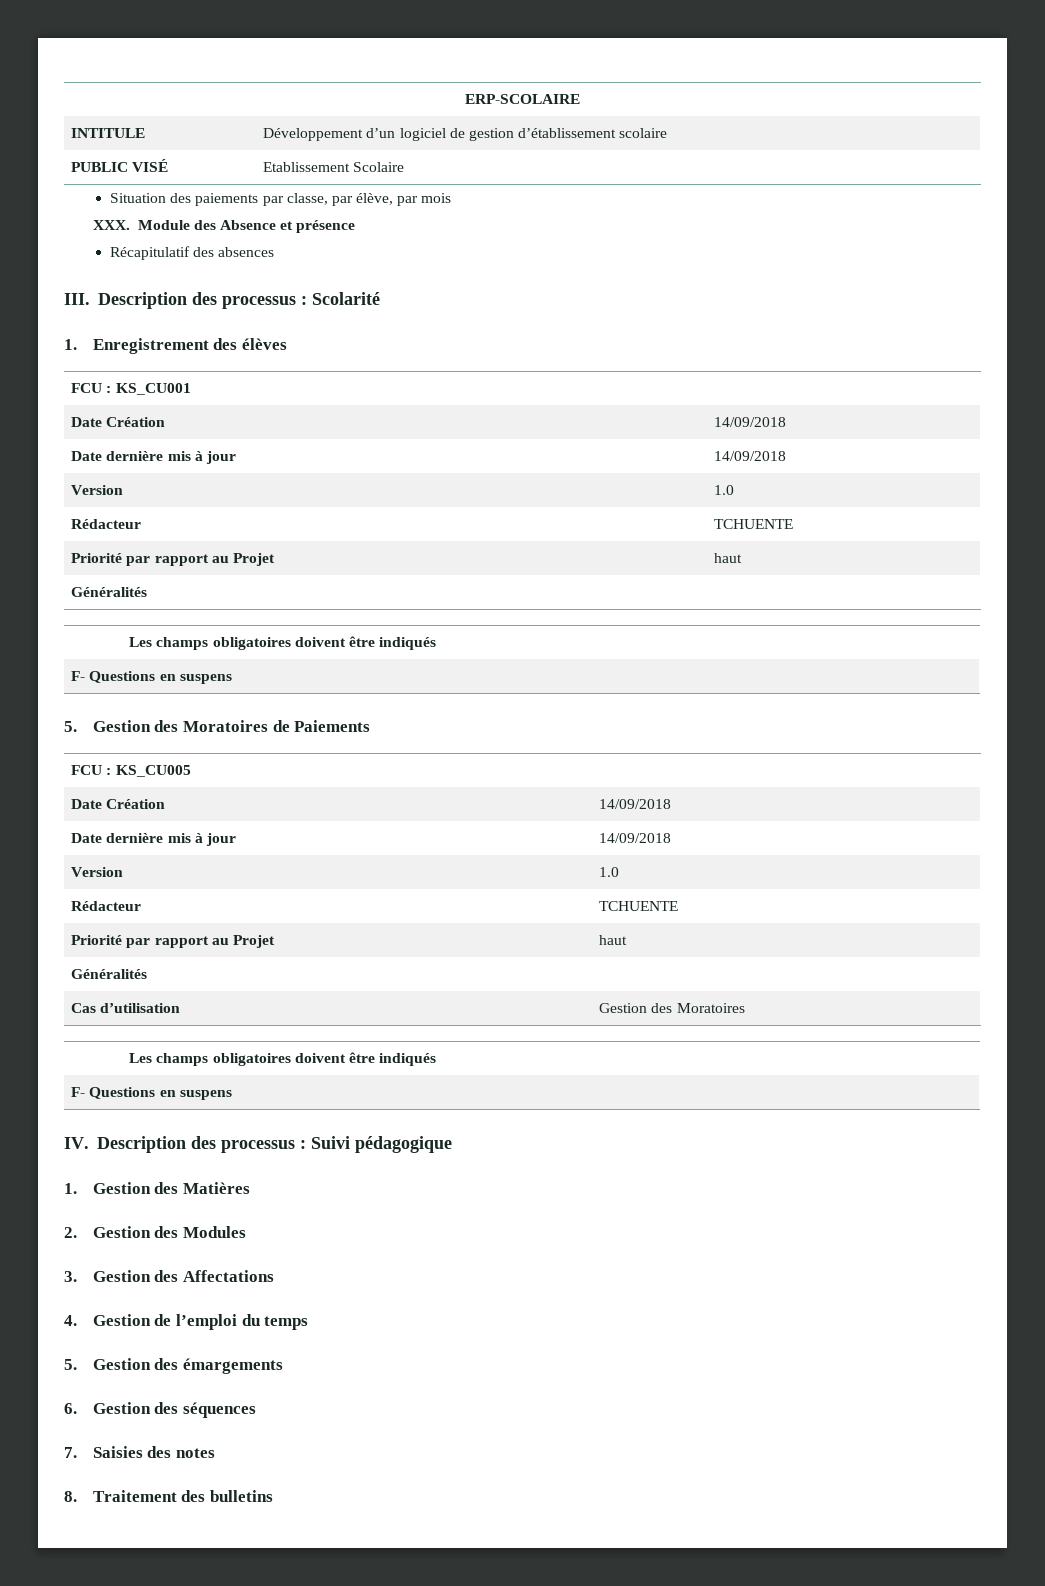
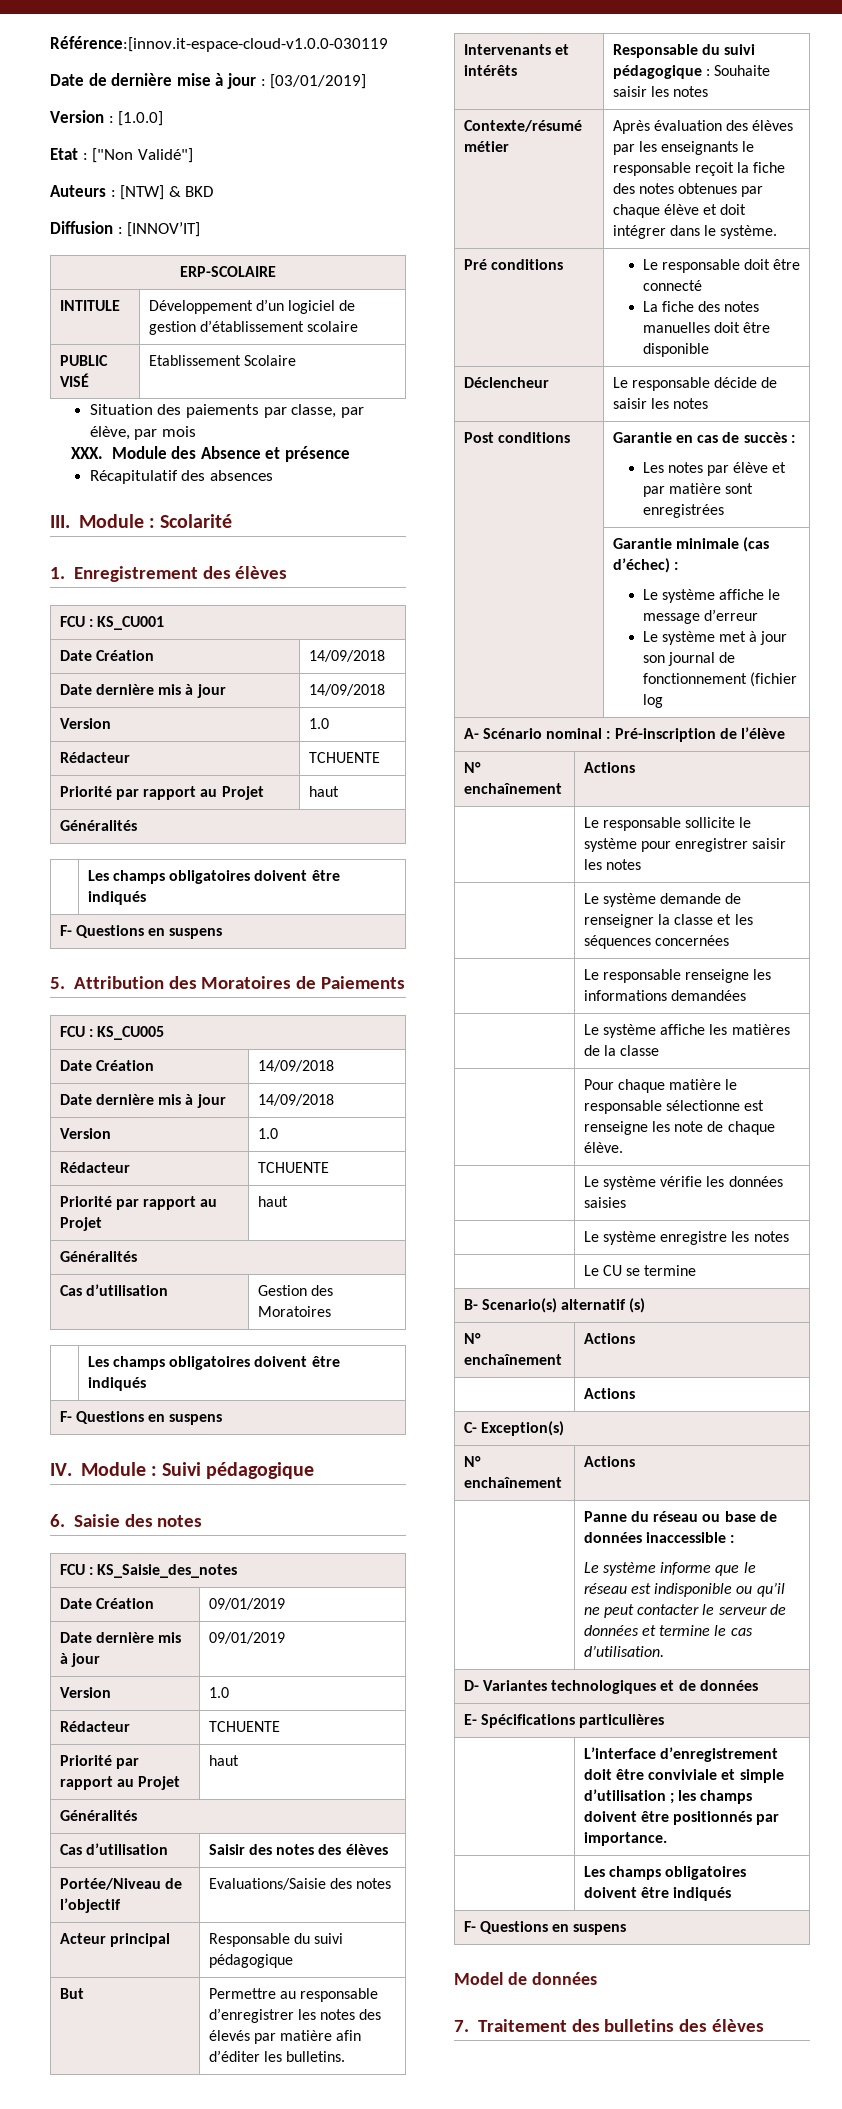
(465, 99) none -> [50,36,388,52] [50,73,367,89] [50,110,164,126] [50,148,193,163] [50,185,214,200] [50,221,201,237] Référence:[innov.it-espace-cloud-v1.0.0-030119 // Date de dernière mise à jour : [03/01/2019] // Version : [1.0.0] // Etat : ["Non Validé"] // Auteurs : [NTW] & BKD // Diffusion : [INNOV’IT] //
[97,292,296,309] Description des processus -> [78,514,144,528] Module
[92,720,151,732] Gestion -> [73,976,164,989] Attribution
[96,1136,295,1153] Description des processus -> [80,1462,146,1476] Module
[64,1182,251,1194] [64,1226,247,1238] [64,1270,275,1282] [64,1314,309,1330] [64,1358,284,1374] [64,1402,257,1418] [64,1446,216,1458] [64,1491,77,1502] 1. Gestion des Matières // 2. Gestion des Modules // 3. Gestion des Affectations // 4. Gestion de l’emploi du temps // 5. Gestion des émargements // 6. Gestion des séquences // 7. Saisies des notes // 8. -> [50,1514,203,1527] [59,1564,238,1578] [59,1598,154,1609] [208,1598,285,1610] [59,1632,182,1643] [59,1653,100,1667] [208,1632,285,1644] [59,1687,111,1698] [208,1687,229,1698] [59,1721,130,1732] [208,1721,280,1732] [59,1755,139,1769] [59,1776,181,1790] [208,1755,239,1766] [59,1810,137,1821] [59,1843,168,1855] [208,1844,388,1855] [59,1878,182,1890] [59,1898,121,1913] [208,1878,392,1890] [59,1933,170,1947] [208,1933,344,1947] [208,1954,293,1968] [59,1988,84,1999] [208,1988,379,2002] [208,2008,382,2023] [208,2030,362,2044] [208,2050,346,2062] [463,44,569,55] [463,65,517,76] [612,44,756,58] [612,65,771,79] [612,86,709,97] [463,120,582,132] [463,141,509,152] [612,120,794,134] [612,141,755,155] [612,162,786,176] [612,183,764,197] [612,204,747,218] [612,225,778,239] [463,259,563,270] [642,259,801,273] [642,280,702,291] [642,301,760,312] [642,322,770,333] [642,343,709,357] [463,377,549,388] [612,377,778,391] [612,398,709,409] [463,432,570,443] [612,432,795,443] [642,462,787,476] [642,483,753,497] [642,504,724,518] [612,537,770,552] [612,558,678,573] [642,589,781,603] [642,609,758,624] [642,631,788,645] [642,652,735,666] [642,672,797,687] [642,694,663,708] [463,727,785,742] [463,762,481,773] [463,783,562,794] [583,762,635,773] [583,817,752,831] [583,838,787,852] [583,859,641,870] [583,893,742,907] [583,914,753,928] [583,935,729,949] [583,969,772,983] [583,990,746,1001] [583,1024,790,1038] [583,1045,660,1056] [583,1079,738,1093] [583,1100,765,1114] [583,1121,775,1135] [583,1142,623,1153] [583,1176,783,1190] [583,1197,626,1208] [583,1231,789,1245] [583,1265,697,1276] [463,1298,646,1313] [463,1333,481,1344] [463,1354,562,1365] [583,1333,635,1344] [583,1388,635,1399] [463,1421,564,1436] [463,1456,481,1467] [463,1477,562,1488] [583,1456,635,1467] [583,1511,777,1522] [583,1532,735,1543] [583,1562,756,1576] [583,1582,785,1597] [583,1604,786,1618] [583,1625,753,1636] [583,1645,664,1657] [463,1680,758,1694] [463,1714,665,1728] [583,1747,778,1762] [583,1769,784,1783] [583,1789,753,1804] [583,1811,780,1825] [583,1832,667,1846] [583,1866,747,1880] [583,1887,732,1901] [463,1921,627,1935] [454,1972,597,1985] [454,2020,469,2032] 6. Saisie des notes // FCU : KS_Saisie_des_notes // Date Création | 09/01/2019 // Date dernière mis à jour | 09/01/2019 // Version | 1.0 // Rédacteur | TCHUENTE // Priorité par rapport au Projet | haut // Généralités // Cas d’utilisation | Saisir des notes des élèves // Portée/Niveau de l’objectif | Evaluations/Saisie des notes // Acteur principal | Responsable du suivi pédagogique // But | Permettre au responsable d’enregistrer les notes des élevés par matière afin d’éditer les bulletins. // Intervenants et intérêts | Responsable du suivi pédagogique : Souhaite saisir les notes // Contexte/résumé métier | Après évaluation des élèves par les enseignants le responsable reçoit la fiche des notes obtenues par chaque élève et doit intégrer dans le système. // Pré conditions | Le responsable doit être connecté // La fiche des notes manuelles doit être disponible // Déclencheur | Le responsable décide de saisir les notes // Post conditions | Garantie en cas de succès : // Les notes par élève et par matière sont enregistrées // | Garantie minimale (cas d’échec) : // Le système affiche le message d’erreur // Le système met à jour son journal de fonctionnement (fichier log // A- Scénario nominal : Pré-inscription de l’élève // N° enchaînement | Actions // | Le responsable sollicite le système pour enregistrer saisir les notes // | Le système demande de renseigner la classe et les séquences concernées // | Le responsable renseigne les informations demandées // | Le système affiche les matières de la classe // | Pour chaque matière le responsable sélectionne est renseigne les note de chaque élève. // | Le système vérifie les données saisies // | Le système enregistre les notes // | Le CU se termine // B- Scenario(s) alternatif (s) // N° enchaînement | Actions // | Actions // C- Exception(s) // N° enchaînement | Actions // | Panne du réseau ou base de données inaccessible : // Le système informe que le réseau est indisponible ou qu’il ne peut contacter le serveur de données et termine le cas d’utilisation. // D- Variantes technologiques et de données // E- Spécifications particulières // | L’interface d’enregistrement doit être conviviale et simple d’utilisation ; les champs doivent être positionnés par importance. // | Les champs obligatoires doivent être indiqués // F- Questions en suspens // Model de données // 7.
(274, 1496) none -> [679,2019,765,2032] des élèves

